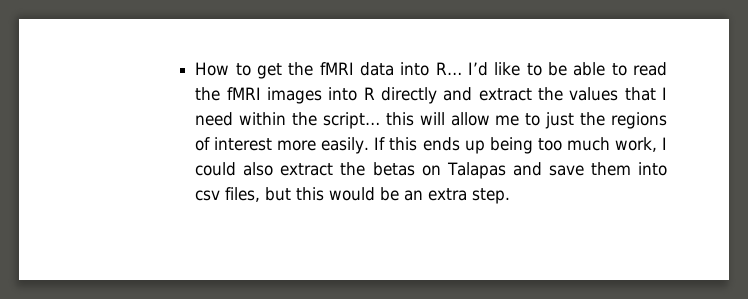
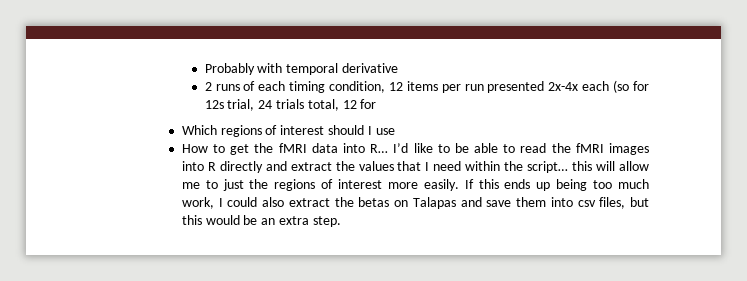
(195, 69) none -> [204,63,398,75] [204,80,649,93] [204,99,377,111] [181,125,395,137] Probably with temporal derivative // 2 runs of each timing condition, 12 items per run presented 2x-4x each (so for 12s trial, 24 trials total, 12 for // Which regions of interest should I use //

